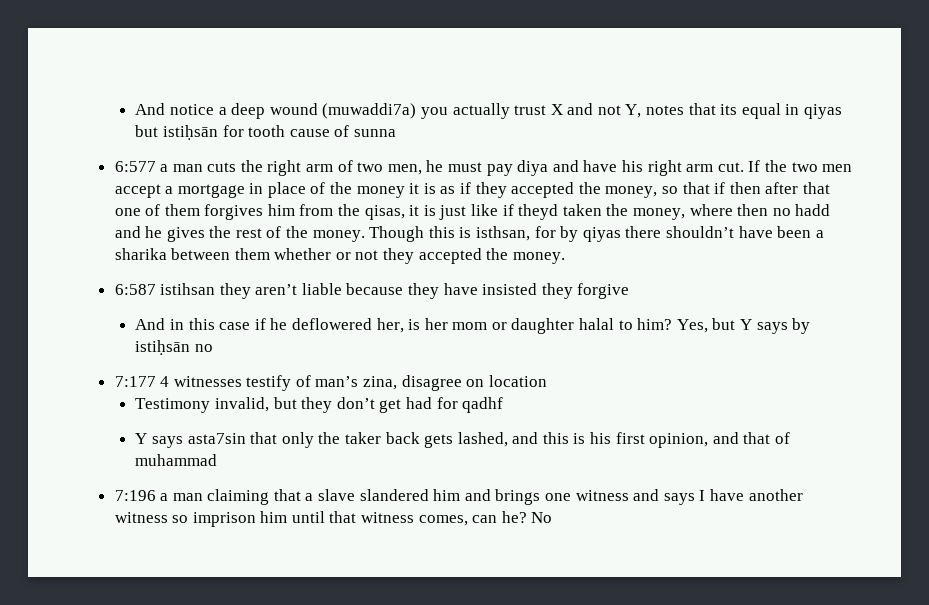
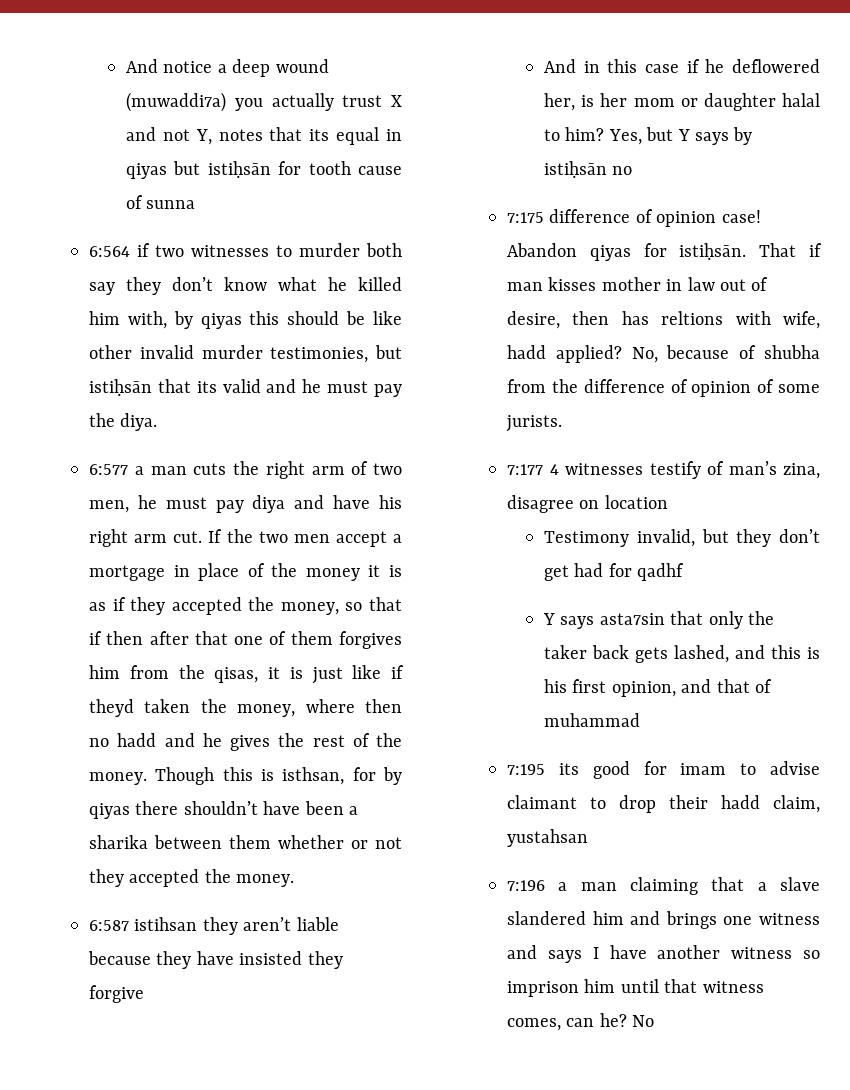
(396, 133) none -> [89,243,403,257] [89,277,403,295] [89,311,403,329] [89,345,402,363] [89,379,402,397] [89,413,158,431] // 6:564 if two witnesses to murder both say they don’t know what he killed him with, by qiyas this should be like other invalid murder testimonies, but istiḥsān that its valid and he must pay the diya.
(213, 348) none -> [507,209,761,227] [507,243,823,261] [507,277,769,291] [507,311,820,329] [507,345,820,363] [507,379,820,397] [506,415,563,432] // 7:175 difference of opinion case! Abandon qiyas for istiḥsān. That if man kisses mother in law out of desire, then has reltions with wife, hadd applied? No, because of shubha from the difference of opinion of some jurists.
(218, 460) none -> [507,761,820,779] [507,795,820,813] [507,829,589,847] // 7:195 its good for imam to advise claimant to drop their hadd claim, yustahsan

